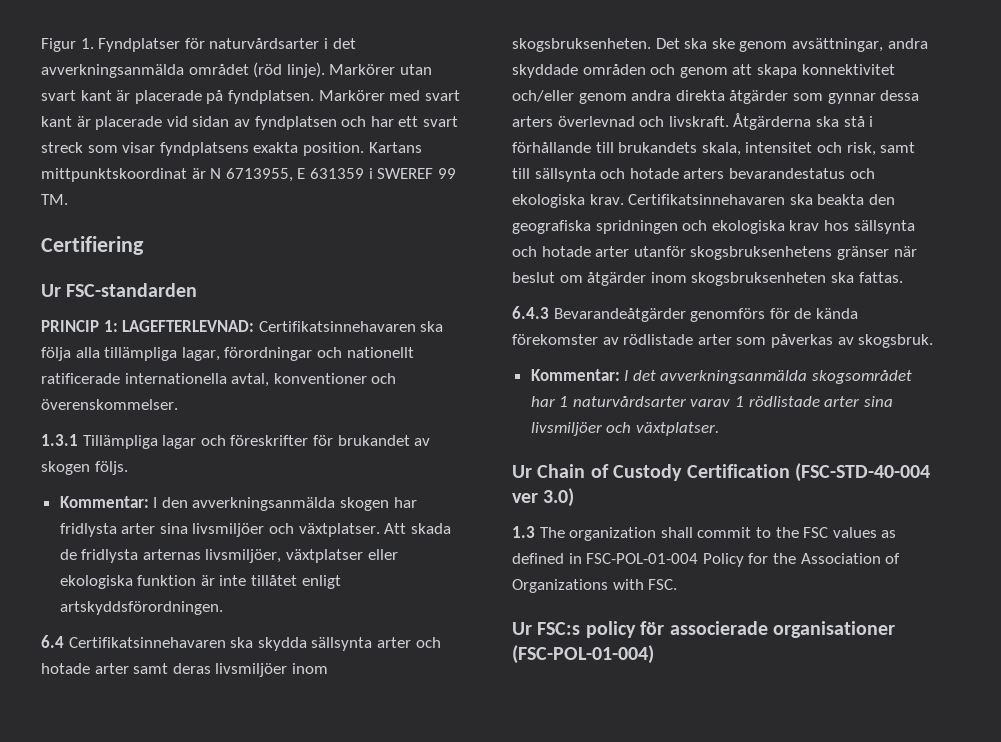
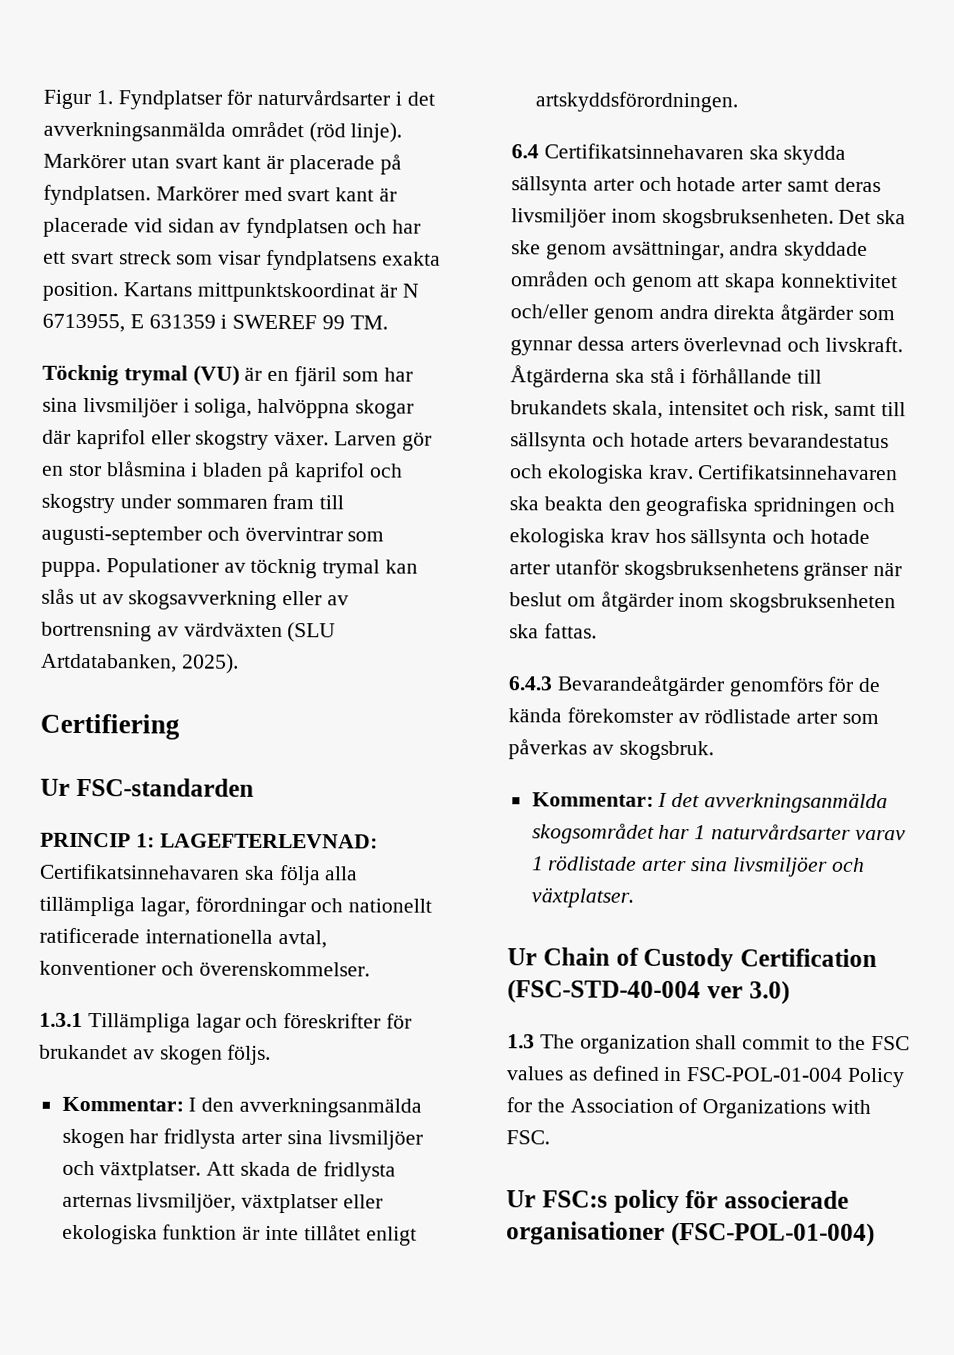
(68, 199) none -> [42,364,413,387] [42,397,415,419] [42,428,432,451] [42,461,403,483] [41,493,345,514] [41,525,385,546] [41,558,419,579] [41,588,350,610] [41,621,337,643] [41,653,239,674] // Töcknig trymal (VU) är en fjäril som har sina livsmiljöer i soliga, halvöppna skogar där kaprifol eller skogstry växer. Larven gör en stor blåsmina i bladen på kaprifol och skogstry under sommaren fram till augusti-september och övervintrar som puppa. Populationer av töcknig trymal kan slås ut av skogsavverkning eller av bortrensning av värdväxten (SLU Artdatabanken, 2025).

